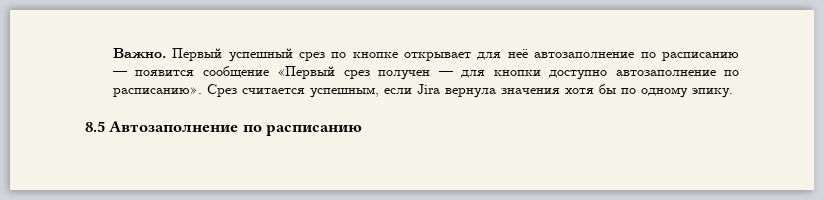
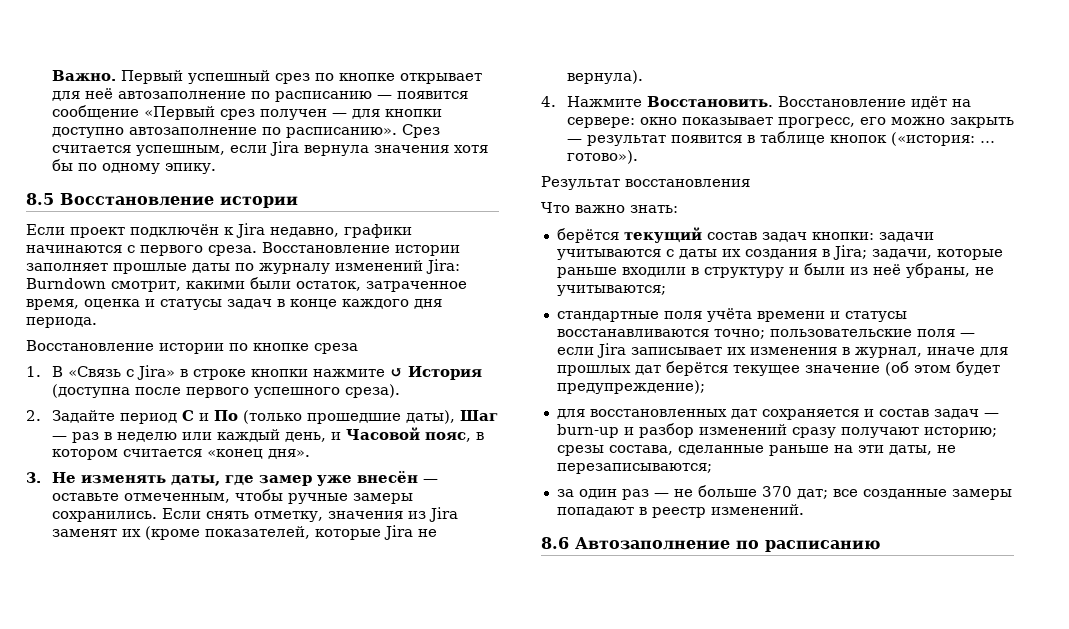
(105, 126) none -> [60,193,298,208] [26,223,412,238] [26,242,460,256] [26,259,460,274] [26,277,467,292] [26,299,442,310] [26,317,97,328] [26,340,358,354] [26,365,482,380] [51,384,400,398] [26,410,498,424] [51,427,484,443] [51,449,310,460] [26,471,438,486] [51,489,413,504] [51,507,458,522] [51,525,437,540] [566,70,643,84] [541,96,971,109] [566,117,1014,128] [566,131,995,146] [566,150,638,164] [541,176,750,190] [541,202,678,213] [556,227,934,243] [556,245,1003,260] [556,263,994,278] [556,285,666,296] [556,308,907,322] [556,329,975,339] [556,343,1008,358] [556,361,1000,376] [556,380,705,394] [556,409,999,420] [556,423,997,438] [556,445,956,456] [556,463,712,474] [556,485,1012,500] [556,504,804,518] [541,537,569,549] Восстановление истории // Если проект подключён к Jira недавно, графики начинаются с первого среза. Восстановление истории заполняет прошлые даты по журналу изменений Jira: Burndown смотрит, какими были остаток, затраченное время, оценка и статусы задач в конце каждого дня периода. // Восстановление истории по кнопке среза // 1. В «Связь с Jira» в строке кнопки нажмите ↺ История (доступна после первого успешного среза). // 2. Задайте период С и По (только прошедшие даты), Шаг — раз в неделю или каждый день, и Часовой пояс, в котором считается «конец дня». // 3. Не изменять даты, где замер уже внесён — оставьте отмеченным, чтобы ручные замеры сохранились. Если снять отметку, значения из Jira заменят их (кроме показателей, которые Jira не вернула). // 4. Нажмите Восстановить. Восстановление идёт на сервере: окно показывает прогресс, его можно закрыть — результат появится в таблице кнопок («история: … готово»). // Результат восстановления // Что важно знать: // берётся текущий состав задач кнопки: задачи учитываются с даты их создания в Jira; задачи, которые раньше входили в структуру и были из неё убраны, не учитываются; // стандартные поля учёта времени и статусы восстанавливаются точно; пользовательские поля — если Jira записывает их изменения в журнал, иначе для прошлых дат берётся текущее значение (об этом будет предупреждение); // для восстановленных дат сохраняется и состав задач — burn-up и разбор изменений сразу получают историю; срезы состава, сделанные раньше на эти даты, не перезаписываются; // за один раз — не больше 370 дат; все созданные замеры попадают в реестр изменений. // 8.6

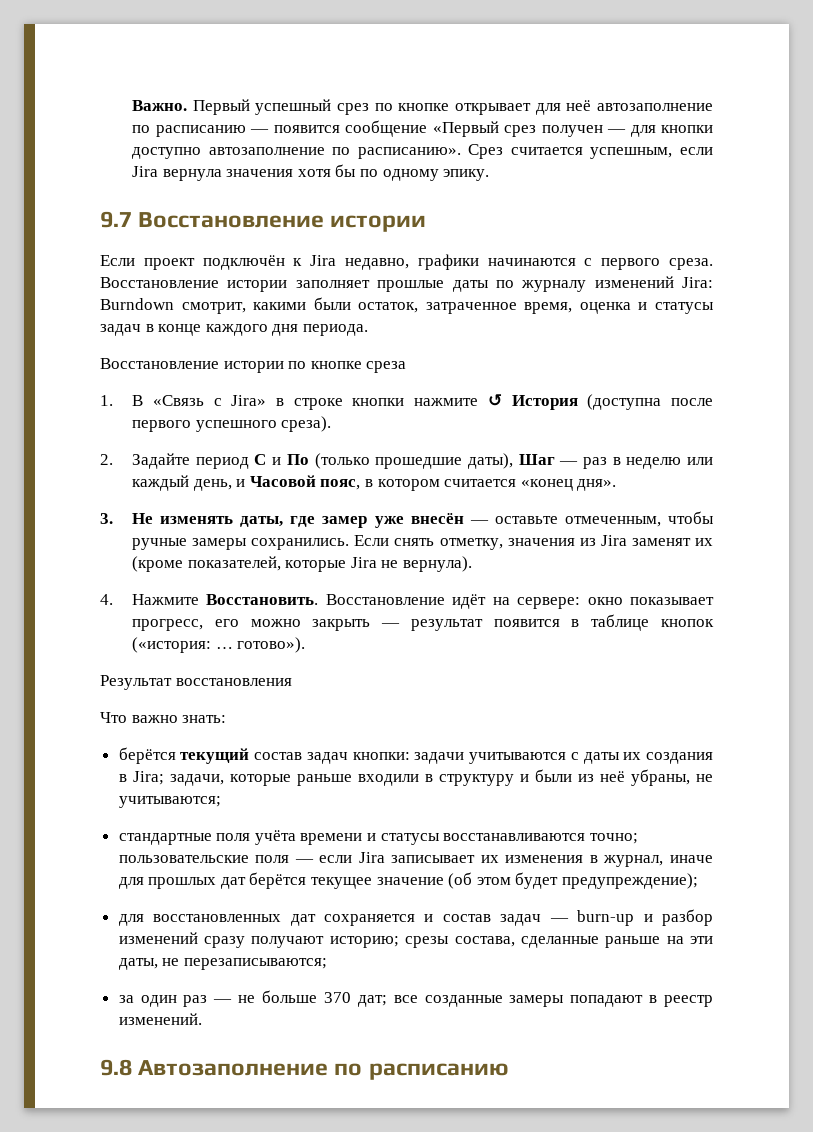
[26,193,54,205] 8.5 -> [100,211,132,228] 9.7
[541,537,569,549] 8.6 -> [100,1059,132,1076] 9.8

